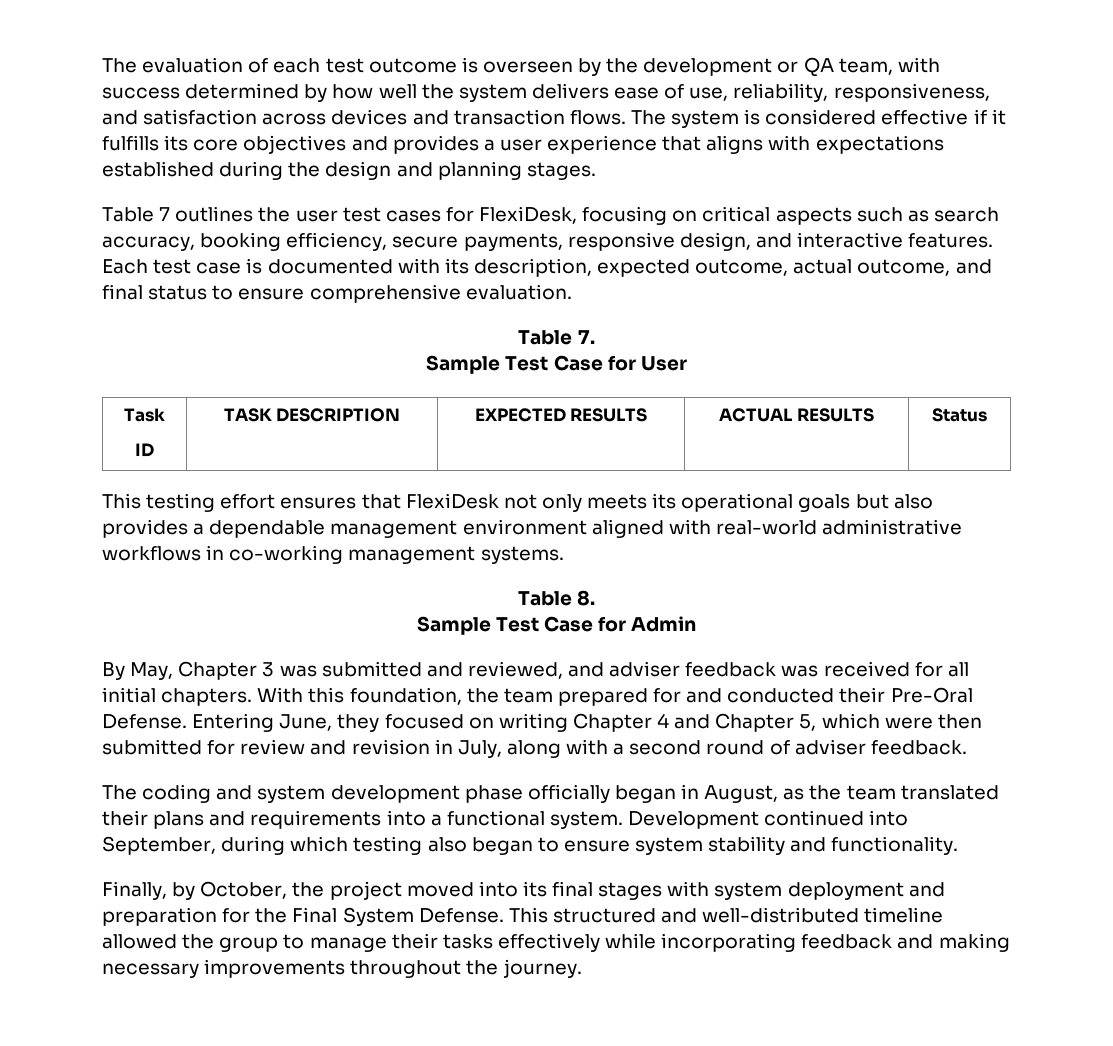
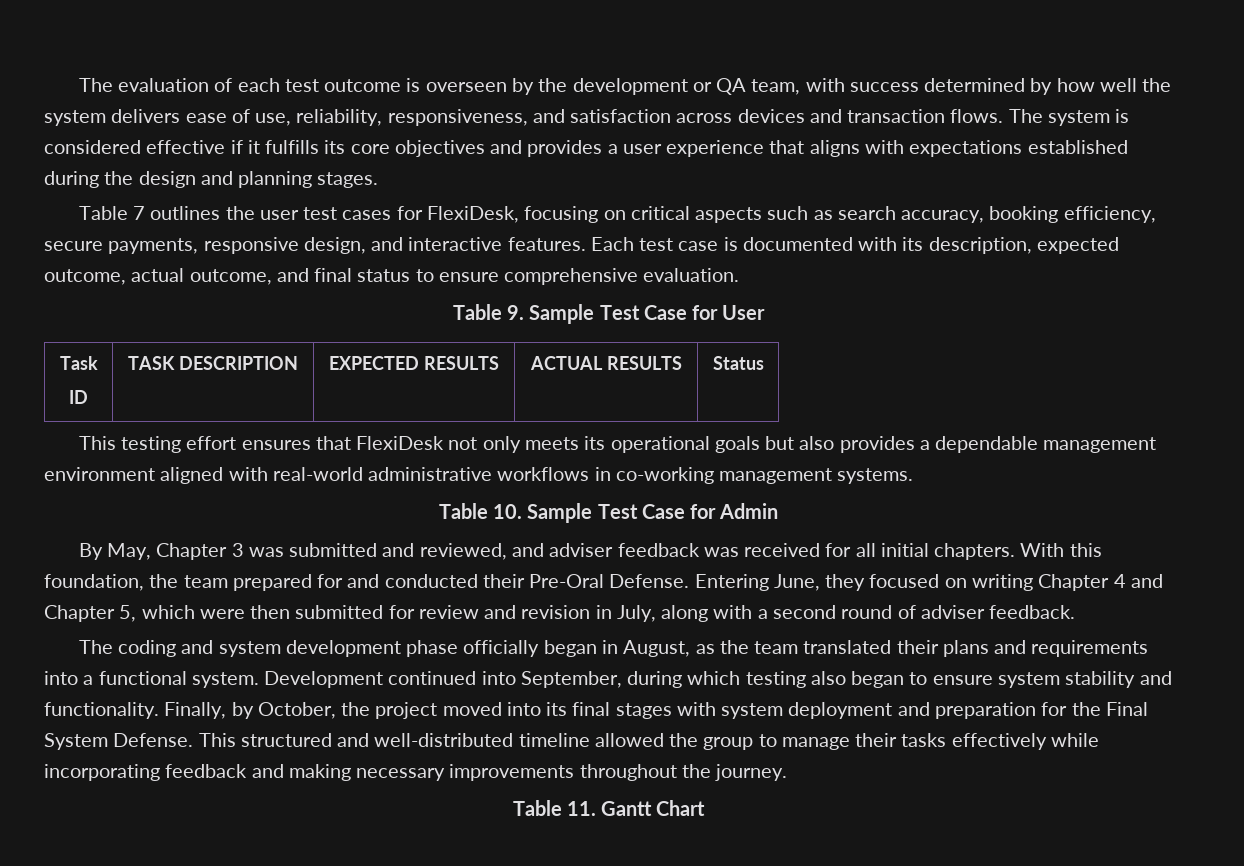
[577,330,595,344] 7. // -> [506,305,524,320] 9.
[577,590,596,606] 8. // -> [492,504,522,519] 10.
(959, 845) // -> (159, 710) none
(582, 968) none -> [512,800,706,816] // Table 11. Gantt Chart

